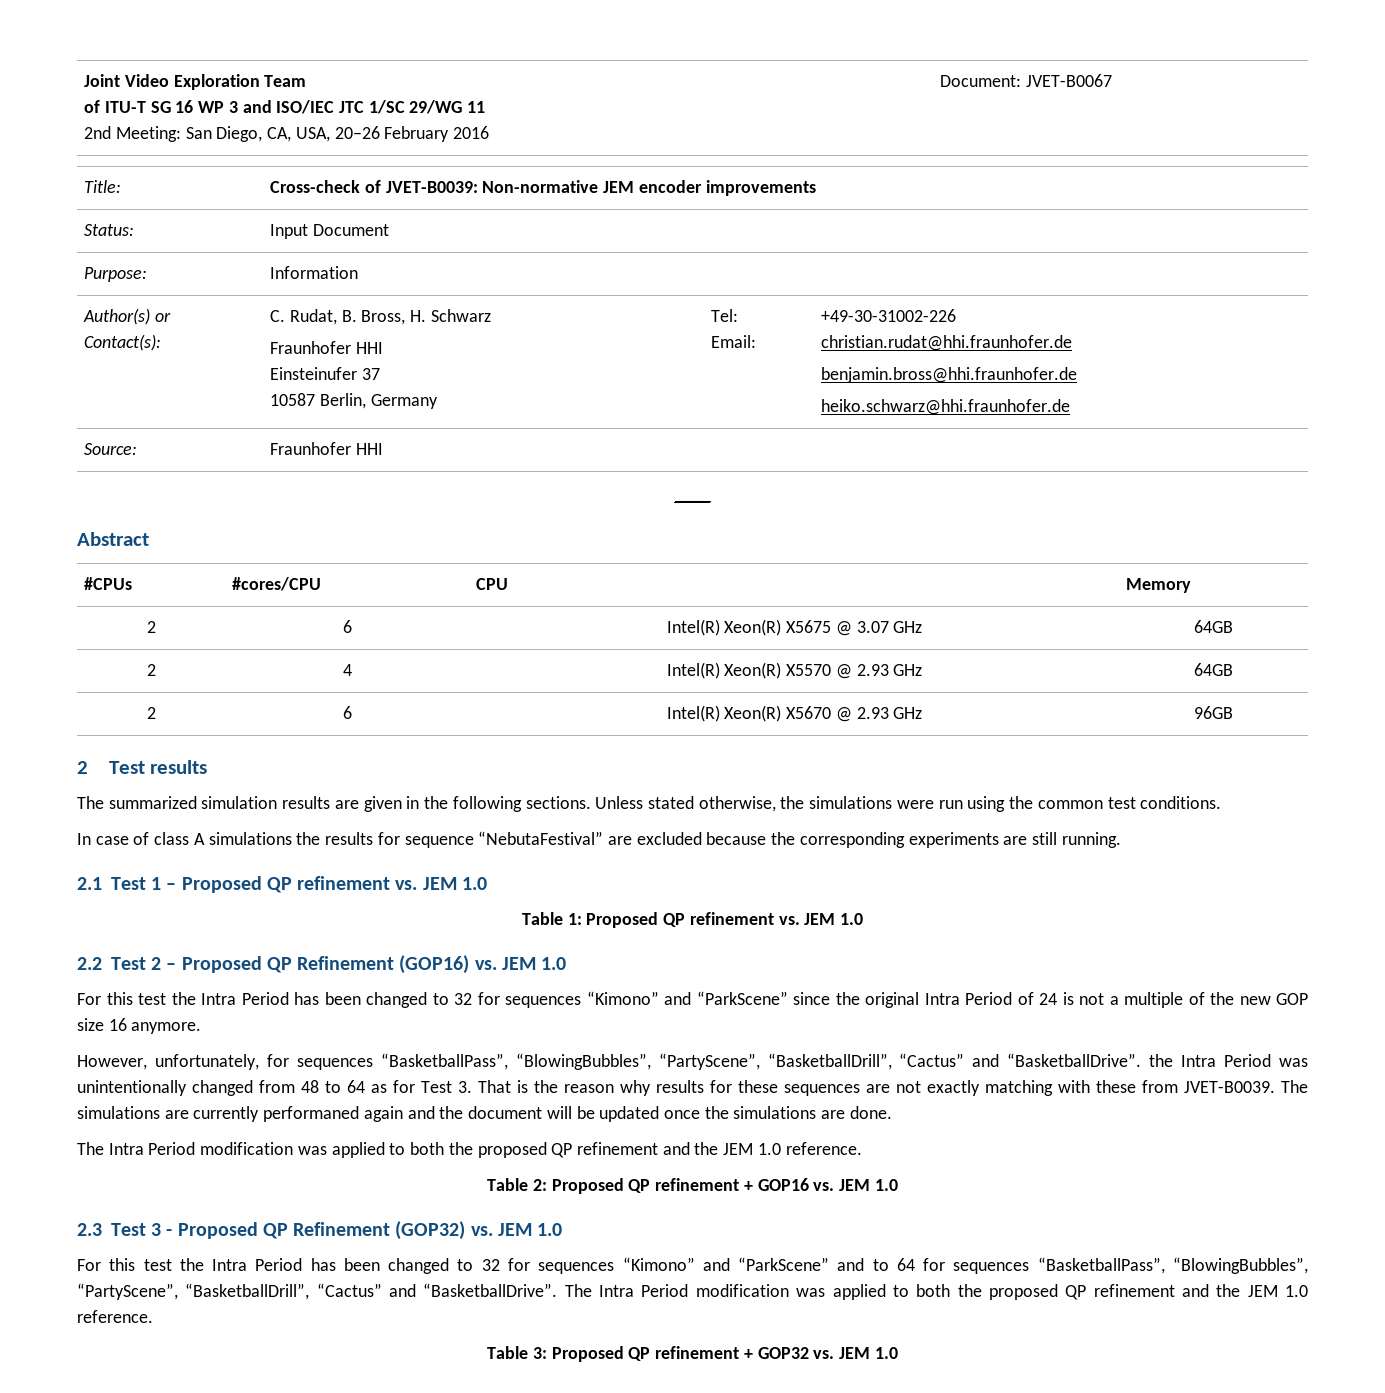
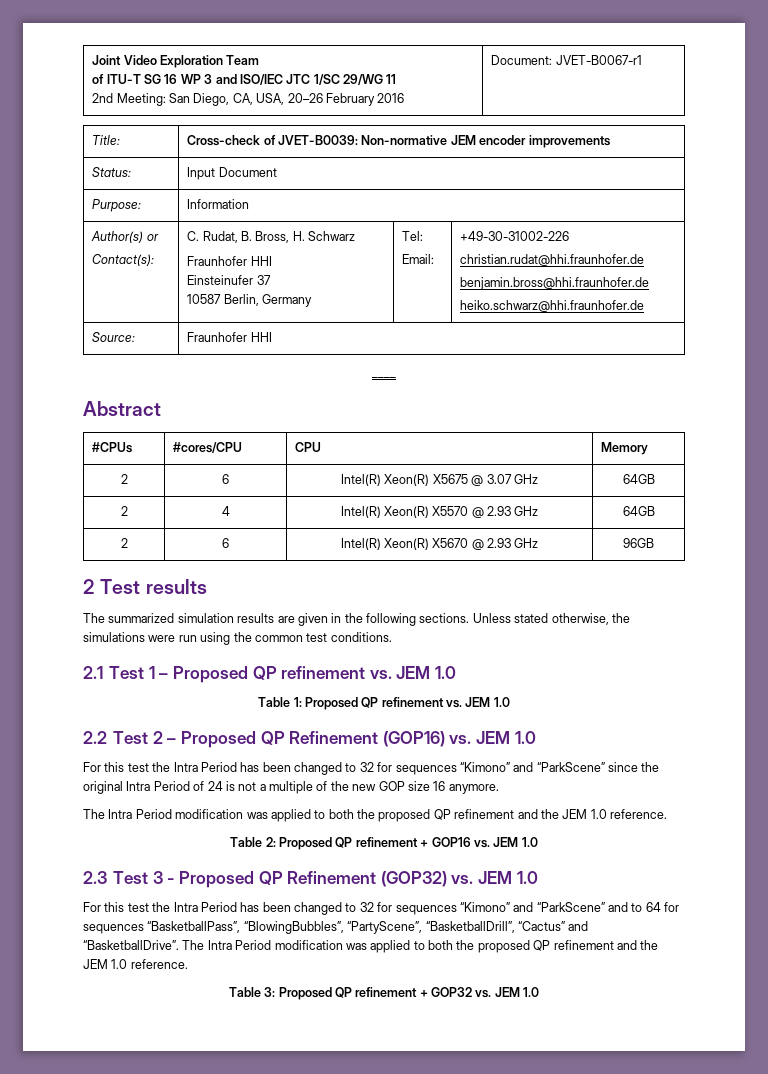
[1025,74,1112,87] JVET-B0067 -> [555,55,642,65] JVET-B0067-r1
[77,831,1121,848] // In case of class A simulations the results for sequence “NebutaFestival” are excluded because the corresponding experiments are still running. -> (392, 637) none
[77,1053,1308,1070] [77,1080,1308,1096] [77,1106,892,1122] // However, unfortunately, for sequences “BasketballPass”, “BlowingBubbles”, “PartyScene”, “BasketballDrill”, “Cactus” and “BasketballDrive”. the Intra Period was unintentionally changed from 48 to 64 as for Test 3. That is the reason why results for these sequences are not exactly matching with these from JVET-B0039. The simulations are currently performaned again and the document will be updated once the simulations are done. -> (499, 789) none

